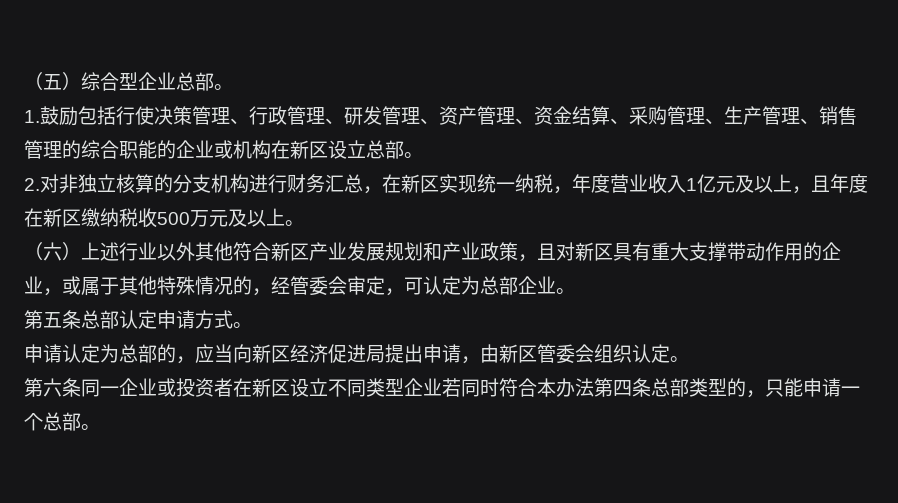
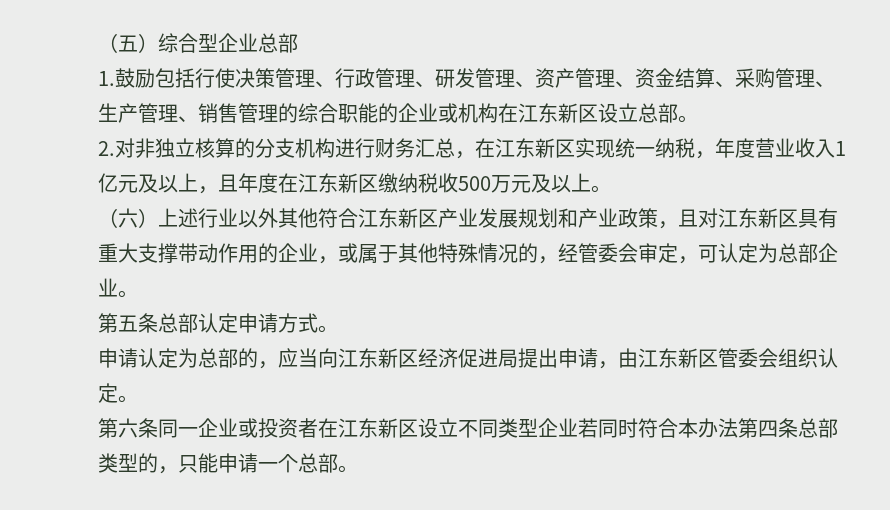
[214,84,233,90] 。 -> (298, 43) none
(290, 149) none -> [518,103,558,123] 江东
(401, 183) none -> [495,138,535,158] 江东
(43, 217) none -> [298,173,338,193] 江东
(271, 251) none -> [358,208,398,228] 江东
(575, 251) none -> [718,208,758,228] 江东
(252, 353) none -> [338,348,378,368] 江东
(499, 353) none -> [638,348,678,368] 江东
(252, 387) none -> [338,418,378,438] 江东

